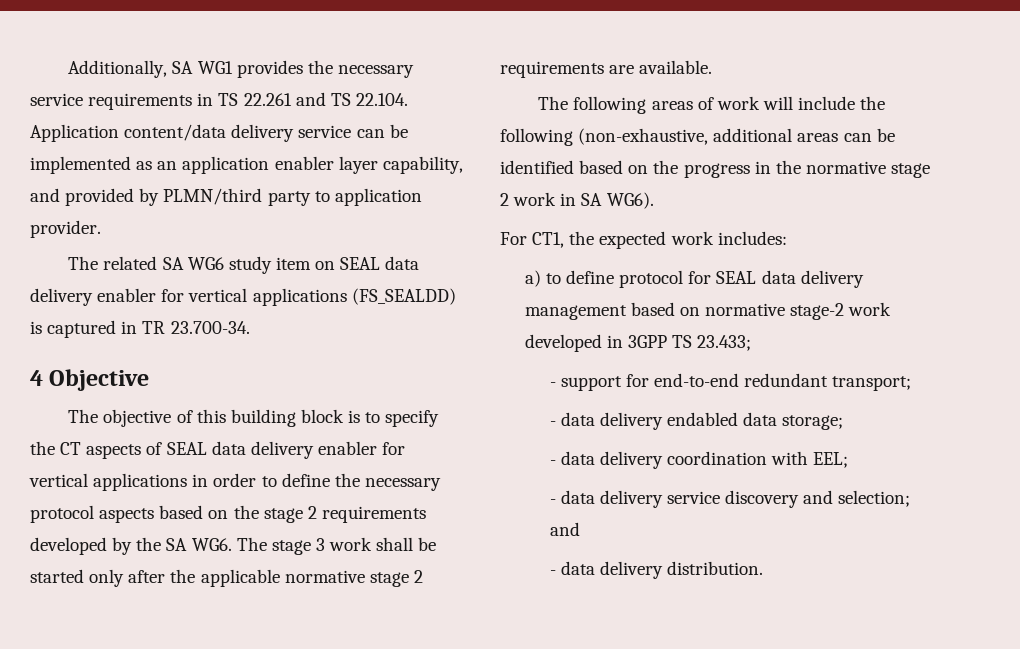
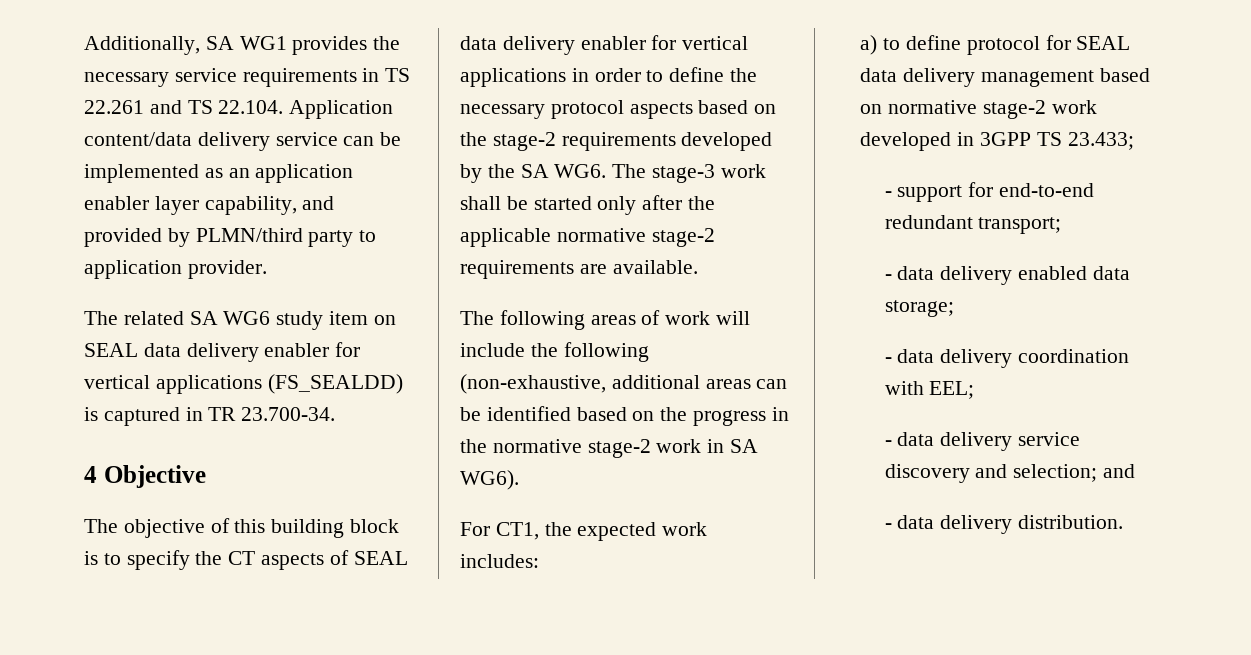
[263,506,317,523] stage 2 -> [492,132,556,151] stage-2
[271,538,325,555] stage 3 -> [652,164,716,183] stage-3
[369,570,423,587] stage 2 -> [651,228,715,247] stage-2
[891,163,931,178] [500,193,509,206] stage 2 -> [587,439,651,458] stage-2
[666,412,738,426] endabled -> [1017,266,1087,280] enabled

